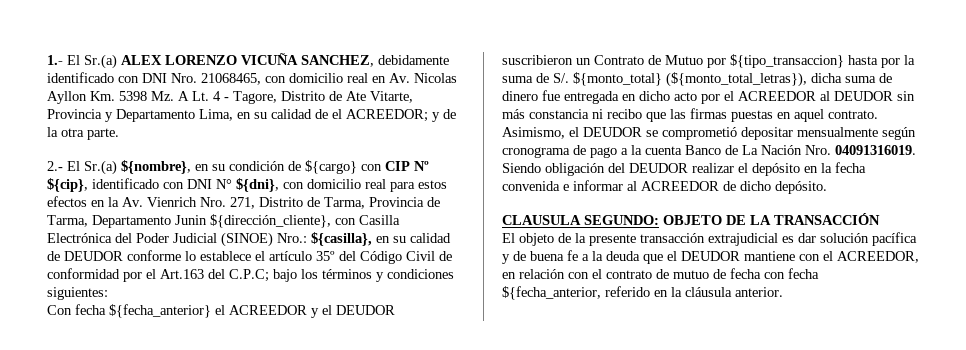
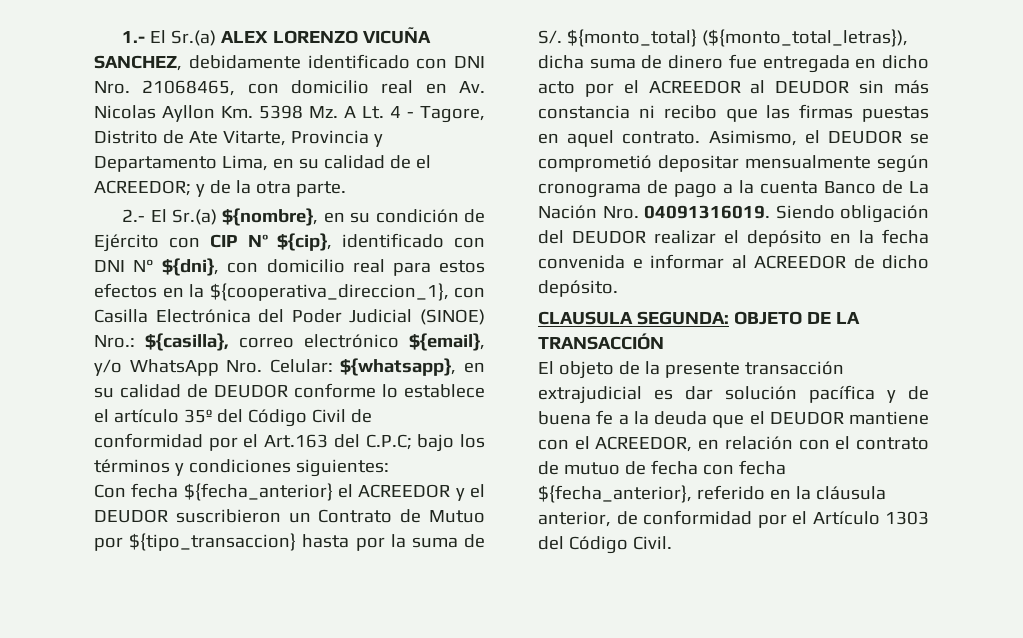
[305,160,357,174] ${cargo} -> [94,234,159,252] Ejército
[122,197,440,209] [47,214,331,228] Av. Vienrich Nro. 271, Distrito de Tarma, Provincia de Tarma, Departamento Junin ${dirección_cliente}, -> [209,283,449,301] ${cooperativa_direccion_1},
(372, 239) none -> [239,333,485,351] [94,358,457,376] correo electrónico ${email}, y/o WhatsApp Nro. Celular: ${whatsapp},
[584,215,659,225] SEGUNDO: -> [636,311,729,325] SEGUNDA:
[502,286,601,300] ${fecha_anterior, -> [538,485,692,503] ${fecha_anterior},
[735,287,783,297] anterior. -> [538,510,929,528] [538,536,672,554] anterior, de conformidad por el Artículo 1303 del Código Civil.

